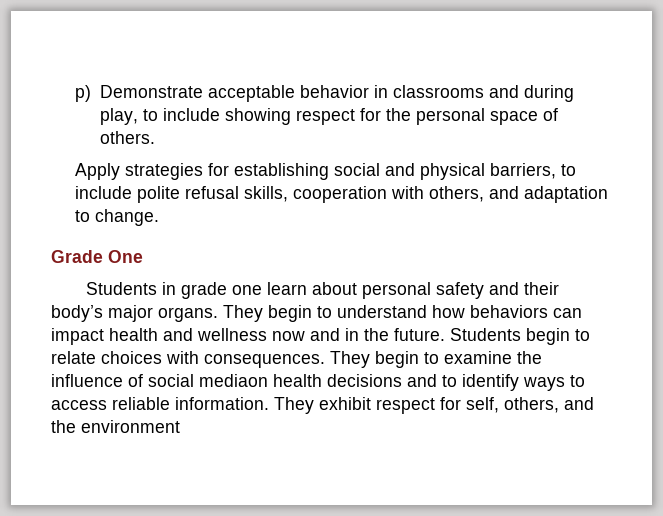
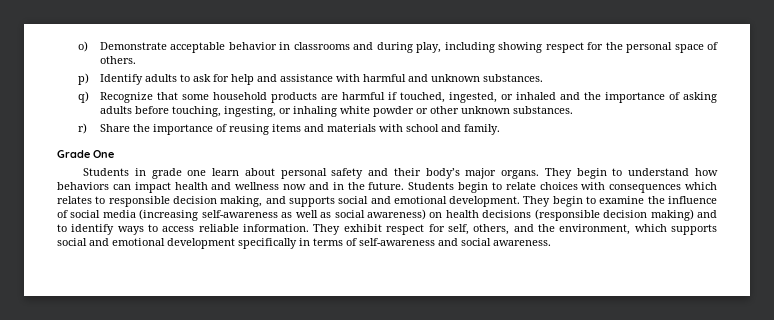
[75,85,92,102] p) -> [78,41,89,52] o)
[142,108,220,121] to include -> [444,42,495,53] including
[75,163,577,180] [75,186,609,203] [75,209,160,226] Apply strategies for establishing social and physical barriers, to include polite refusal skills, cooperation with others, and adaptation to change. -> [78,73,543,85] [78,91,718,103] [99,106,573,117] [78,123,500,135] p) Identify adults to ask for help and assistance with harmful and unknown substances. // q) Recognize that some household products are harmful if touched, ingested, or inhaled and the importance of asking adults before touching, ingesting, or inhaling white powder or other unknown substances. // r) Share the importance of reusing items and materials with school and family.
[204,354,325,368] consequences. -> [609,182,717,193] [57,196,521,207] consequences which relates to responsible decision making, and supports social and emotional development.
[199,374,402,387] mediaon health decisions -> [102,209,694,221] media (increasing self-awareness as well as social awareness) on health decisions (responsible decision making)
[81,420,180,433] environment -> [559,224,718,235] [57,238,551,249] environment, which supports social and emotional development specifically in terms of self-awareness and social awareness.

